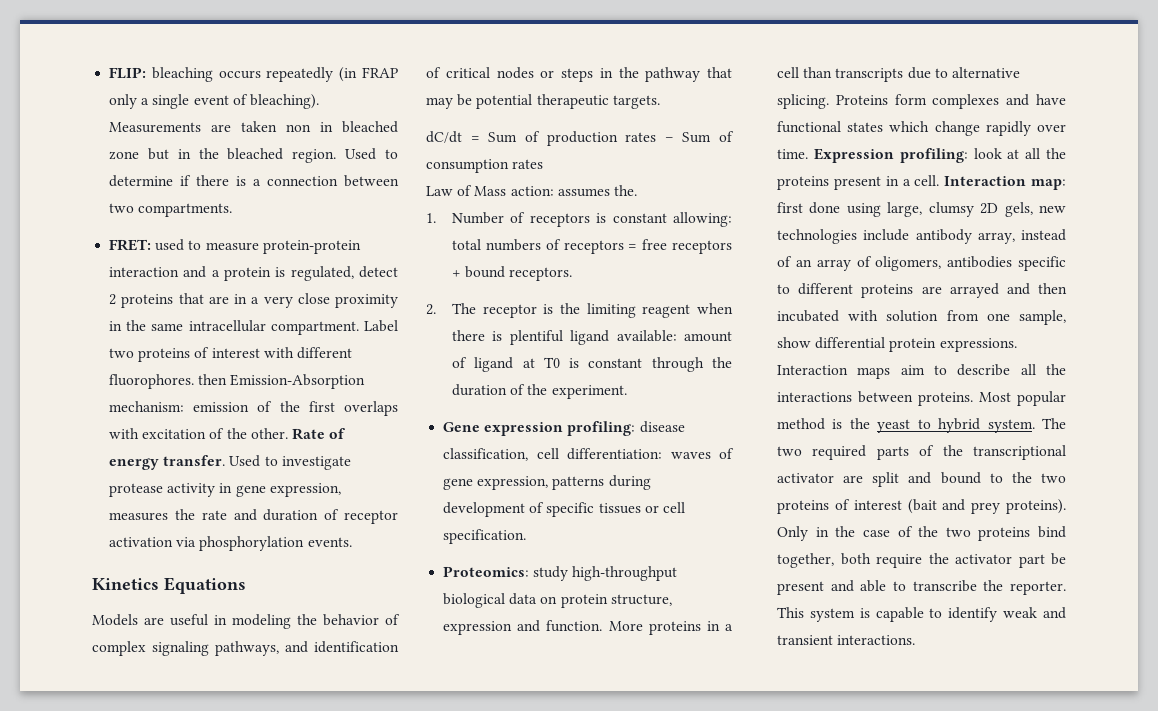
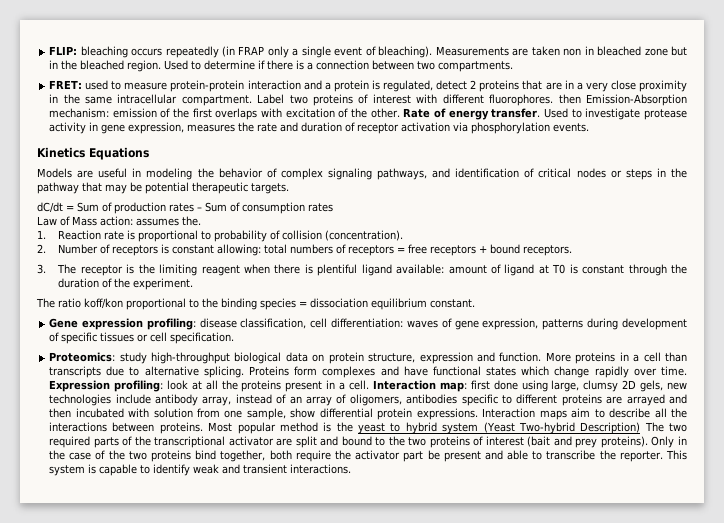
(436, 218) none -> [58,230,404,242] [37,244,46,253] Reaction rate is proportional to probability of collision (concentration). // 2.
[426,304,436,315] 2. -> [37,264,46,274] 3.
(627, 392) none -> [36,298,475,310] // The ratio koff/kon proportional to the binding species = dissociation equilibrium constant.
[987,419,1035,433] system. -> [442,422,641,434] system (Yeast Two-hybrid Description)

